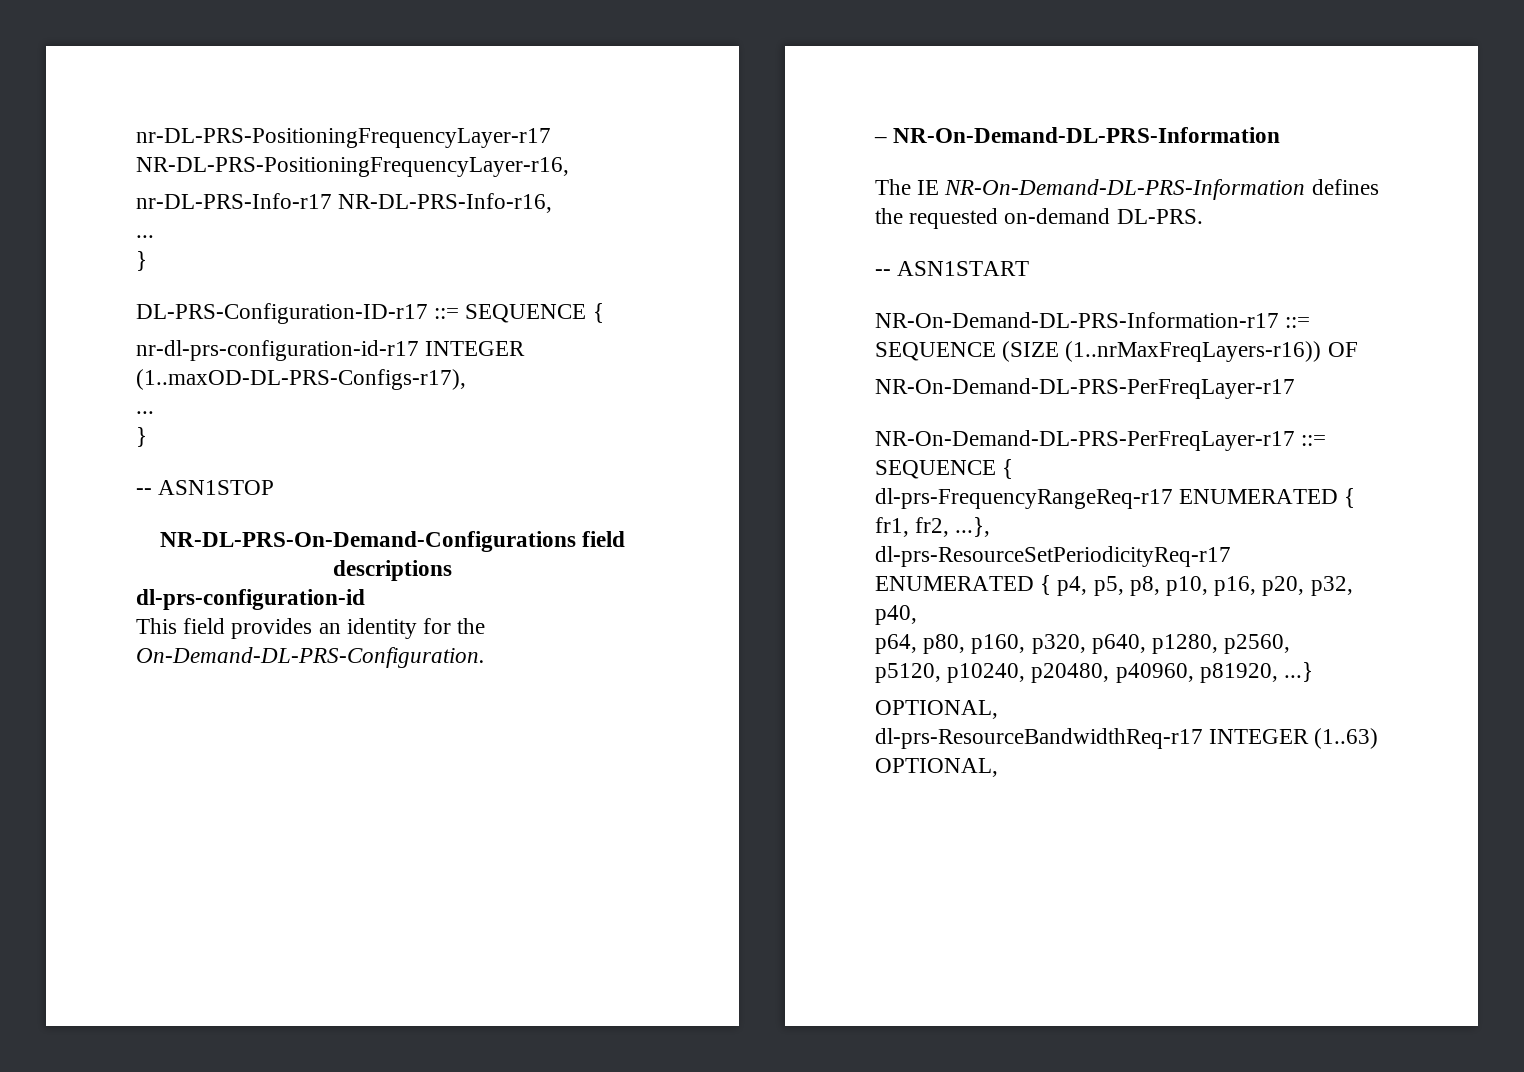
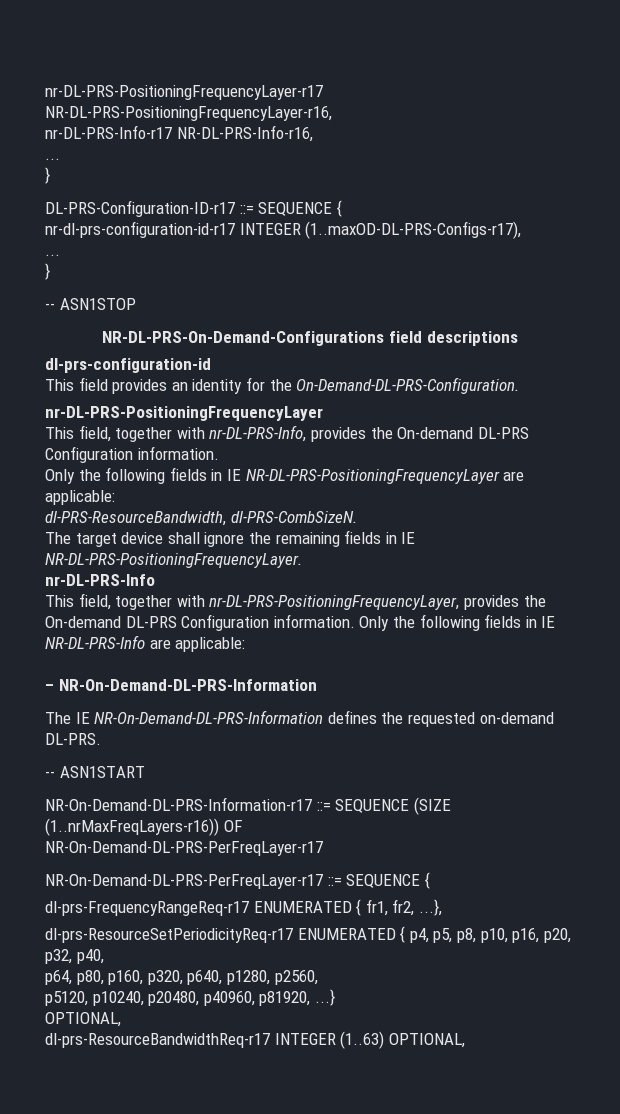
(485, 657) none -> [45,406,323,421] [45,425,529,442] [45,446,219,463] [45,467,525,484] [45,490,115,505] [45,511,357,526] [45,530,416,547] [45,553,302,568] [45,574,155,586] [45,593,546,610] [45,614,556,631] [45,635,246,652] // nr-DL-PRS-PositioningFrequencyLayer // This field, together with nr-DL-PRS-Info, provides the On-demand DL-PRS Configuration information. // Only the following fields in IE NR-DL-PRS-PositioningFrequencyLayer are applicable: // dl-PRS-ResourceBandwidth, dl-PRS-CombSizeN. // The target device shall ignore the remaining fields in IE NR-DL-PRS-PositioningFrequencyLayer. // nr-DL-PRS-Info // This field, together with nr-DL-PRS-PositioningFrequencyLayer, provides the On-demand DL-PRS Configuration information. Only the following fields in IE NR-DL-PRS-Info are applicable:

